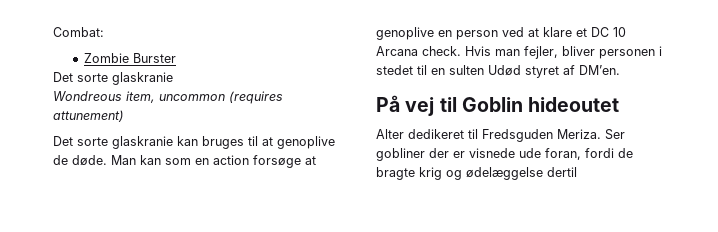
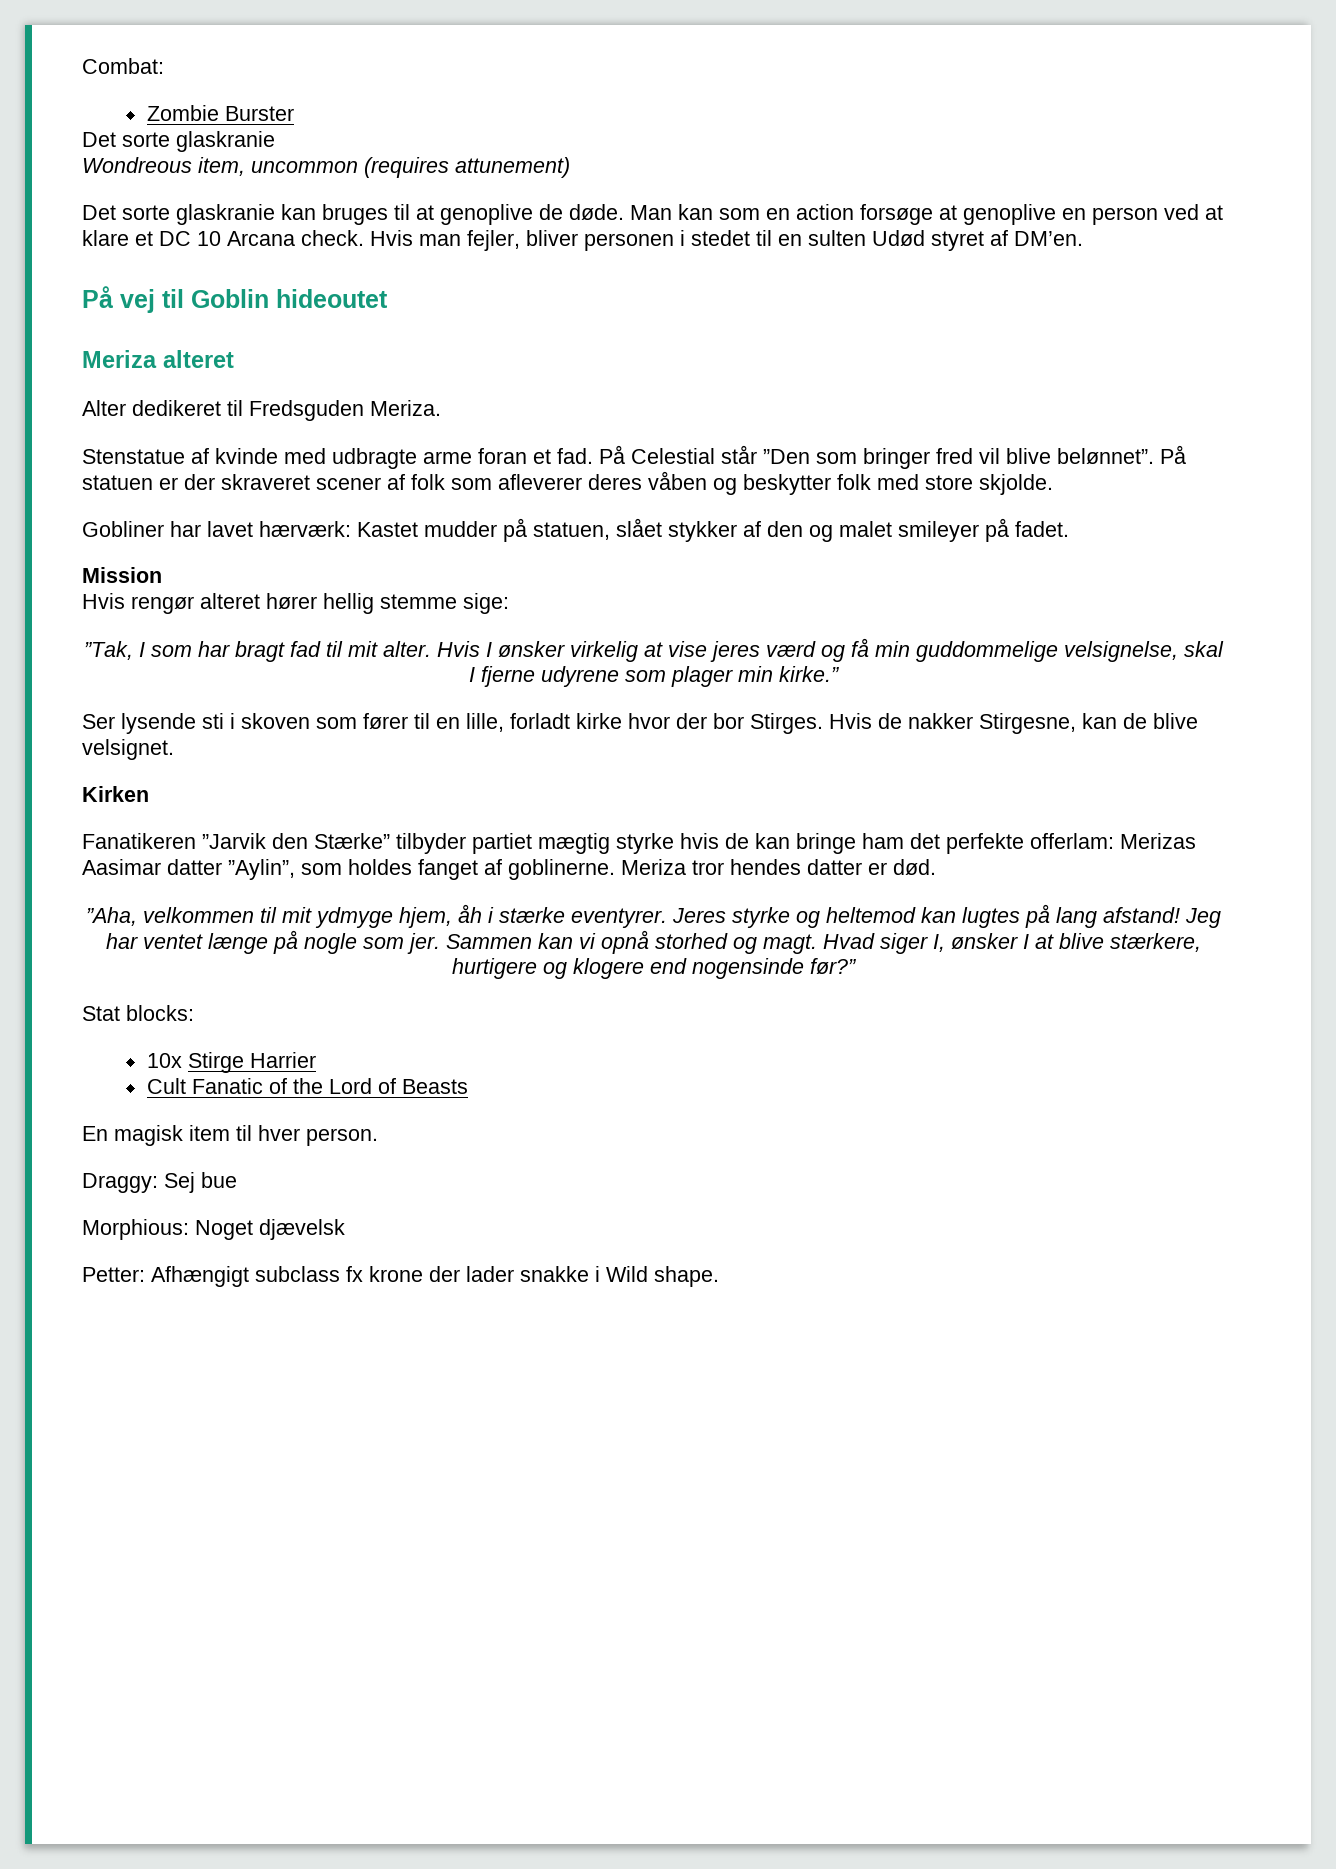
(620, 104) none -> [82,350,234,368] // Meriza alteret
[605,129,625,140] [376,148,633,161] [376,167,577,180] Ser gobliner der er visnede ude foran, fordi de bragte krig og ødelæggelse dertil -> [82,445,1186,469] [82,471,1053,495] [82,518,1069,542] [82,567,162,583] [82,593,509,614] [83,638,1224,662] [468,666,839,687] [82,713,1198,734] [82,739,174,760] [82,786,149,802] [82,833,1196,854] [82,859,936,880] [85,904,1221,928] [105,930,1201,954] [451,958,856,979] [82,1005,194,1021] [146,1052,316,1073] [146,1078,468,1094] [82,1125,378,1146] [82,1172,237,1193] [82,1219,345,1240] [82,1266,719,1287] // Stenstatue af kvinde med udbragte arme foran et fad. På Celestial står ”Den som bringer fred vil blive belønnet”. På statuen er der skraveret scener af folk som afleverer deres våben og beskytter folk med store skjolde. // Gobliner har lavet hærværk: Kastet mudder på statuen, slået stykker af den og malet smileyer på fadet. // Mission // Hvis rengør alteret hører hellig stemme sige: // ”Tak, I som har bragt fad til mit alter. Hvis I ønsker virkelig at vise jeres værd og få min guddommelige velsignelse, skal I fjerne udyrene som plager min kirke.” // Ser lysende sti i skoven som fører til en lille, forladt kirke hvor der bor Stirges. Hvis de nakker Stirgesne, kan de blive velsignet. // Kirken // Fanatikeren ”Jarvik den Stærke” tilbyder partiet mægtig styrke hvis de kan bringe ham det perfekte offerlam: Merizas Aasimar datter ”Aylin”, som holdes fanget af goblinerne. Meriza tror hendes datter er død. // ”Aha, velkommen til mit ydmyge hjem, åh i stærke eventyrer. Jeres styrke og heltemod kan lugtes på lang afstand! Jeg har ventet længe på nogle som jer. Sammen kan vi opnå storhed og magt. Hvad siger I, ønsker I at blive stærkere, hurtigere og klogere end nogensinde før?” // Stat blocks: // 10x Stirge Harrier // Cult Fanatic of the Lord of Beasts // En magisk item til hver person. // Draggy: Sej bue // Morphious: Noget djævelsk // Petter: Afhængigt subclass fx krone der lader snakke i Wild shape.

